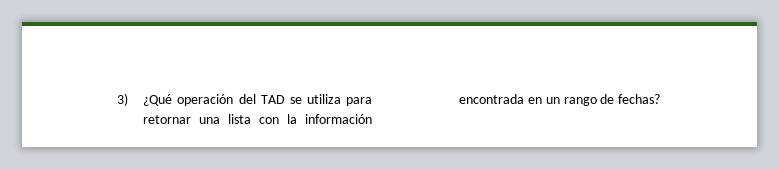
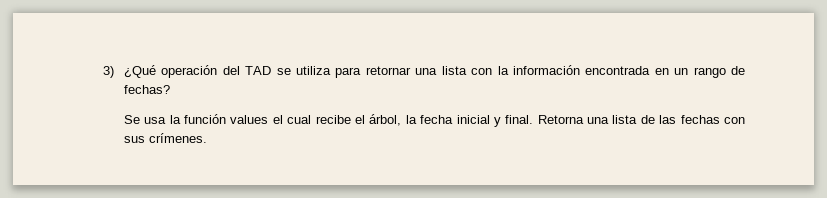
(661, 99) none -> [123,114,745,127] [123,133,207,143] // Se usa la función values el cual recibe el árbol, la fecha inicial y final. Retorna una lista de las fechas con sus crímenes.

